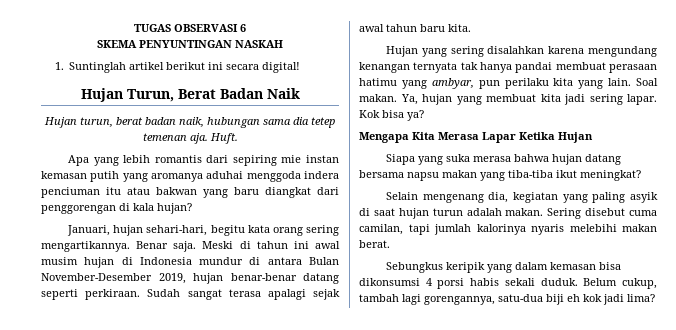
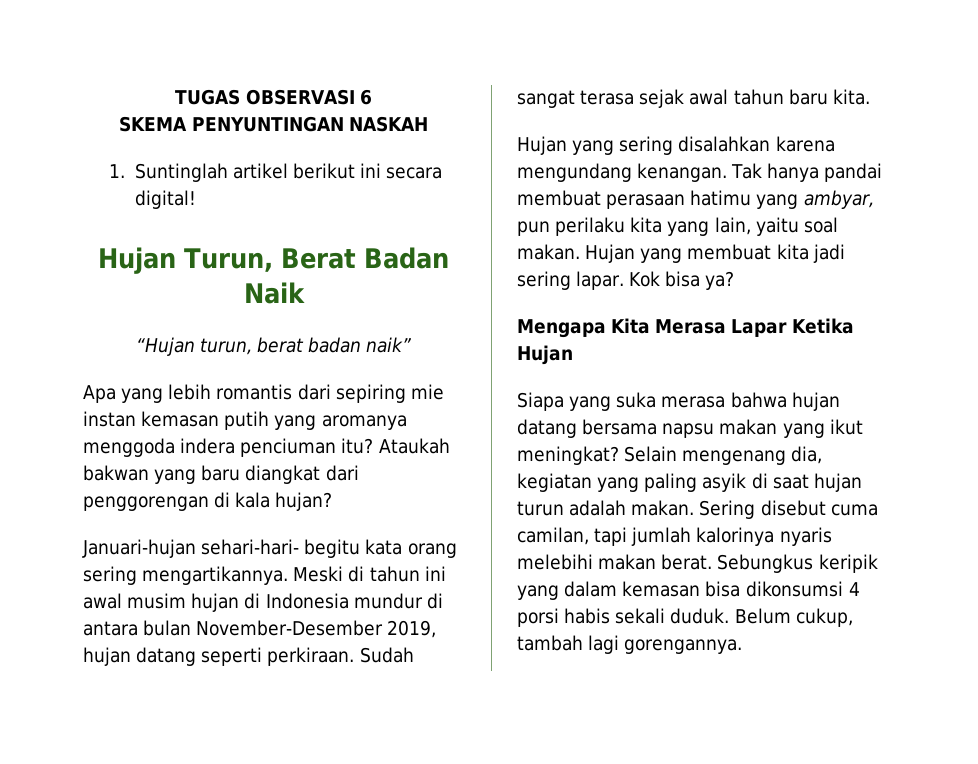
[44,117,77,128] Hujan -> [135,337,195,356] “Hujan
[179,117,335,128] [142,133,238,144] naik, hubungan sama dia tetep temenan aja. Huft. -> [366,337,412,353] naik”
[206,171,244,179] aduhai -> (407, 422) none
[106,187,150,195] itu atau -> [341,438,450,454] itu? Ataukah
[67,225,208,236] Januari, hujan sehari-hari, -> [82,539,300,558] Januari-hujan sehari-hari-
[136,241,197,252] Benar saja. -> (289, 575) none
[308,257,339,265] Bulan -> [143,620,192,636] bulan
[230,273,297,281] benar-benar -> (131, 656) none
[267,289,306,300] apalagi -> (635, 97) none
[359,62,478,73] kenangan ternyata tak -> [637,163,763,182] kenangan. Tak
[608,78,658,86] [359,94,452,105] lain. Soal makan. Ya, hujan -> [714,217,838,236] [517,244,636,263] lain, yaitu soal makan. Hujan
[508,170,553,178] tiba-tiba -> (825, 430) none
(641, 175) // -> (619, 455) none
(390, 244) // -> (713, 562) none
[424,294,655,305] gorengannya, satu-dua biji eh kok jadi lima? -> [624,639,743,654] gorengannya.

